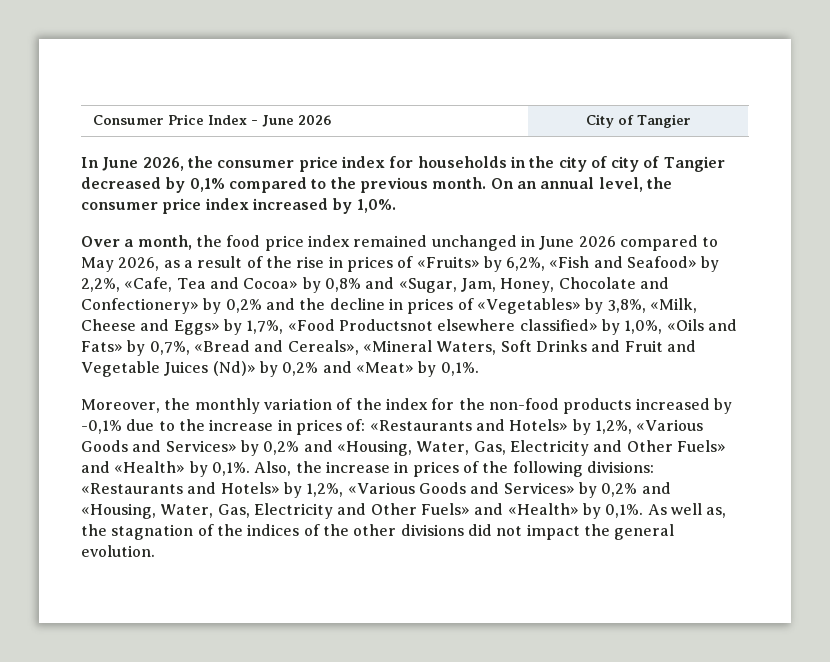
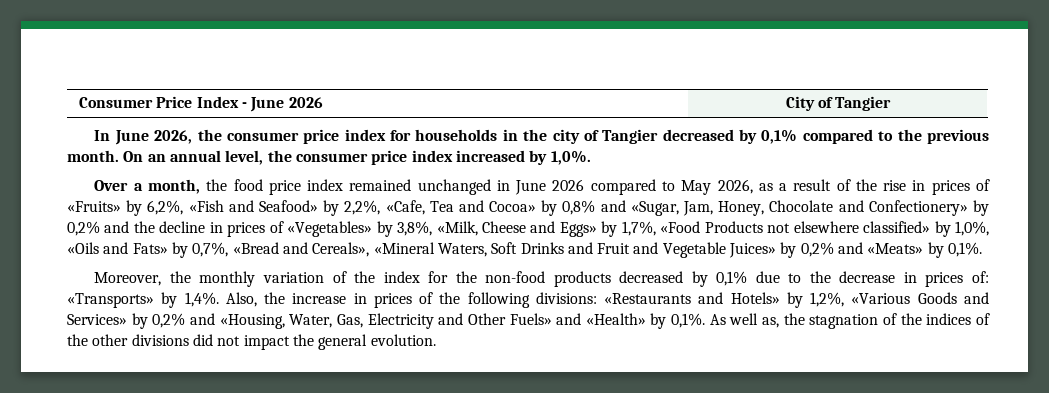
[611,156,660,172] city of -> (599, 135) none
[338,319,433,331] Productsnot -> [704,221,791,233] Products not
[164,361,414,377] Juices (Nd)» by 0,2% and «Meat» -> [729,242,924,258] Juices» by 0,2% and «Meats»
[635,398,732,414] [81,420,122,434] increased by -0,1% -> [619,271,748,287] decreased by 0,1%
[209,419,274,431] increase -> [839,271,896,283] decrease
[369,419,704,435] [81,440,726,456] [81,461,250,477] «Restaurants and Hotels» by 1,2%, «Various Goods and Services» by 0,2% and «Housing, Water, Gas, Electricity and Other Fuels» and «Health» by 0,1%. -> [67,292,219,308] «Transports» by 1,4%.

